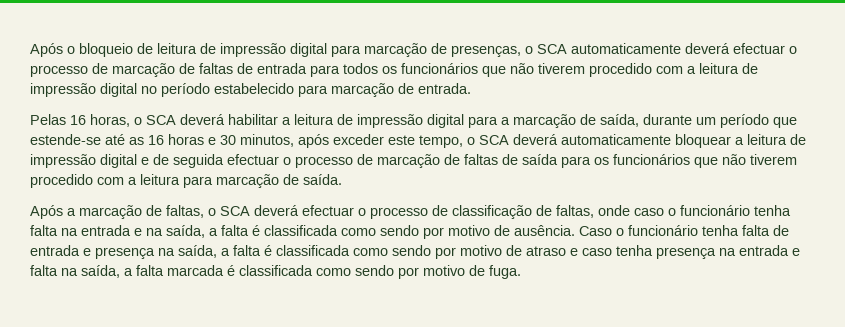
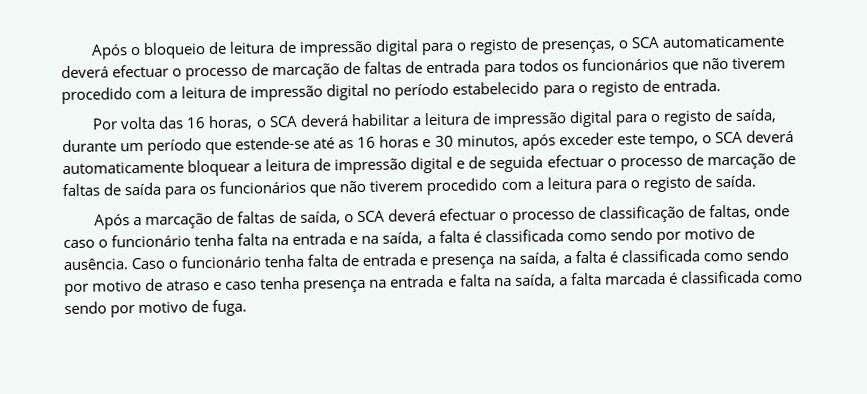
[364,43,427,57] marcação -> [455,38,518,55] o registo
[331,83,394,97] marcação -> [577,81,639,97] o registo
[30,114,66,125] Pelas -> [92,116,185,130] Por volta das
[501,114,576,128] a marcação -> [650,110,713,126] o registo
[216,174,279,188] marcação -> [629,176,691,193] o registo
[166,205,204,218] faltas, -> [237,210,341,225] faltas de saída,

